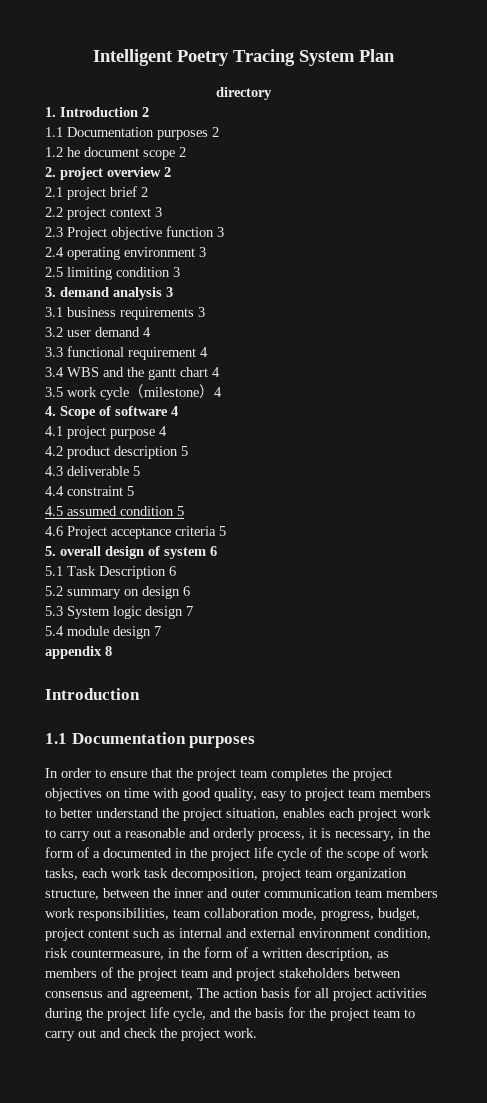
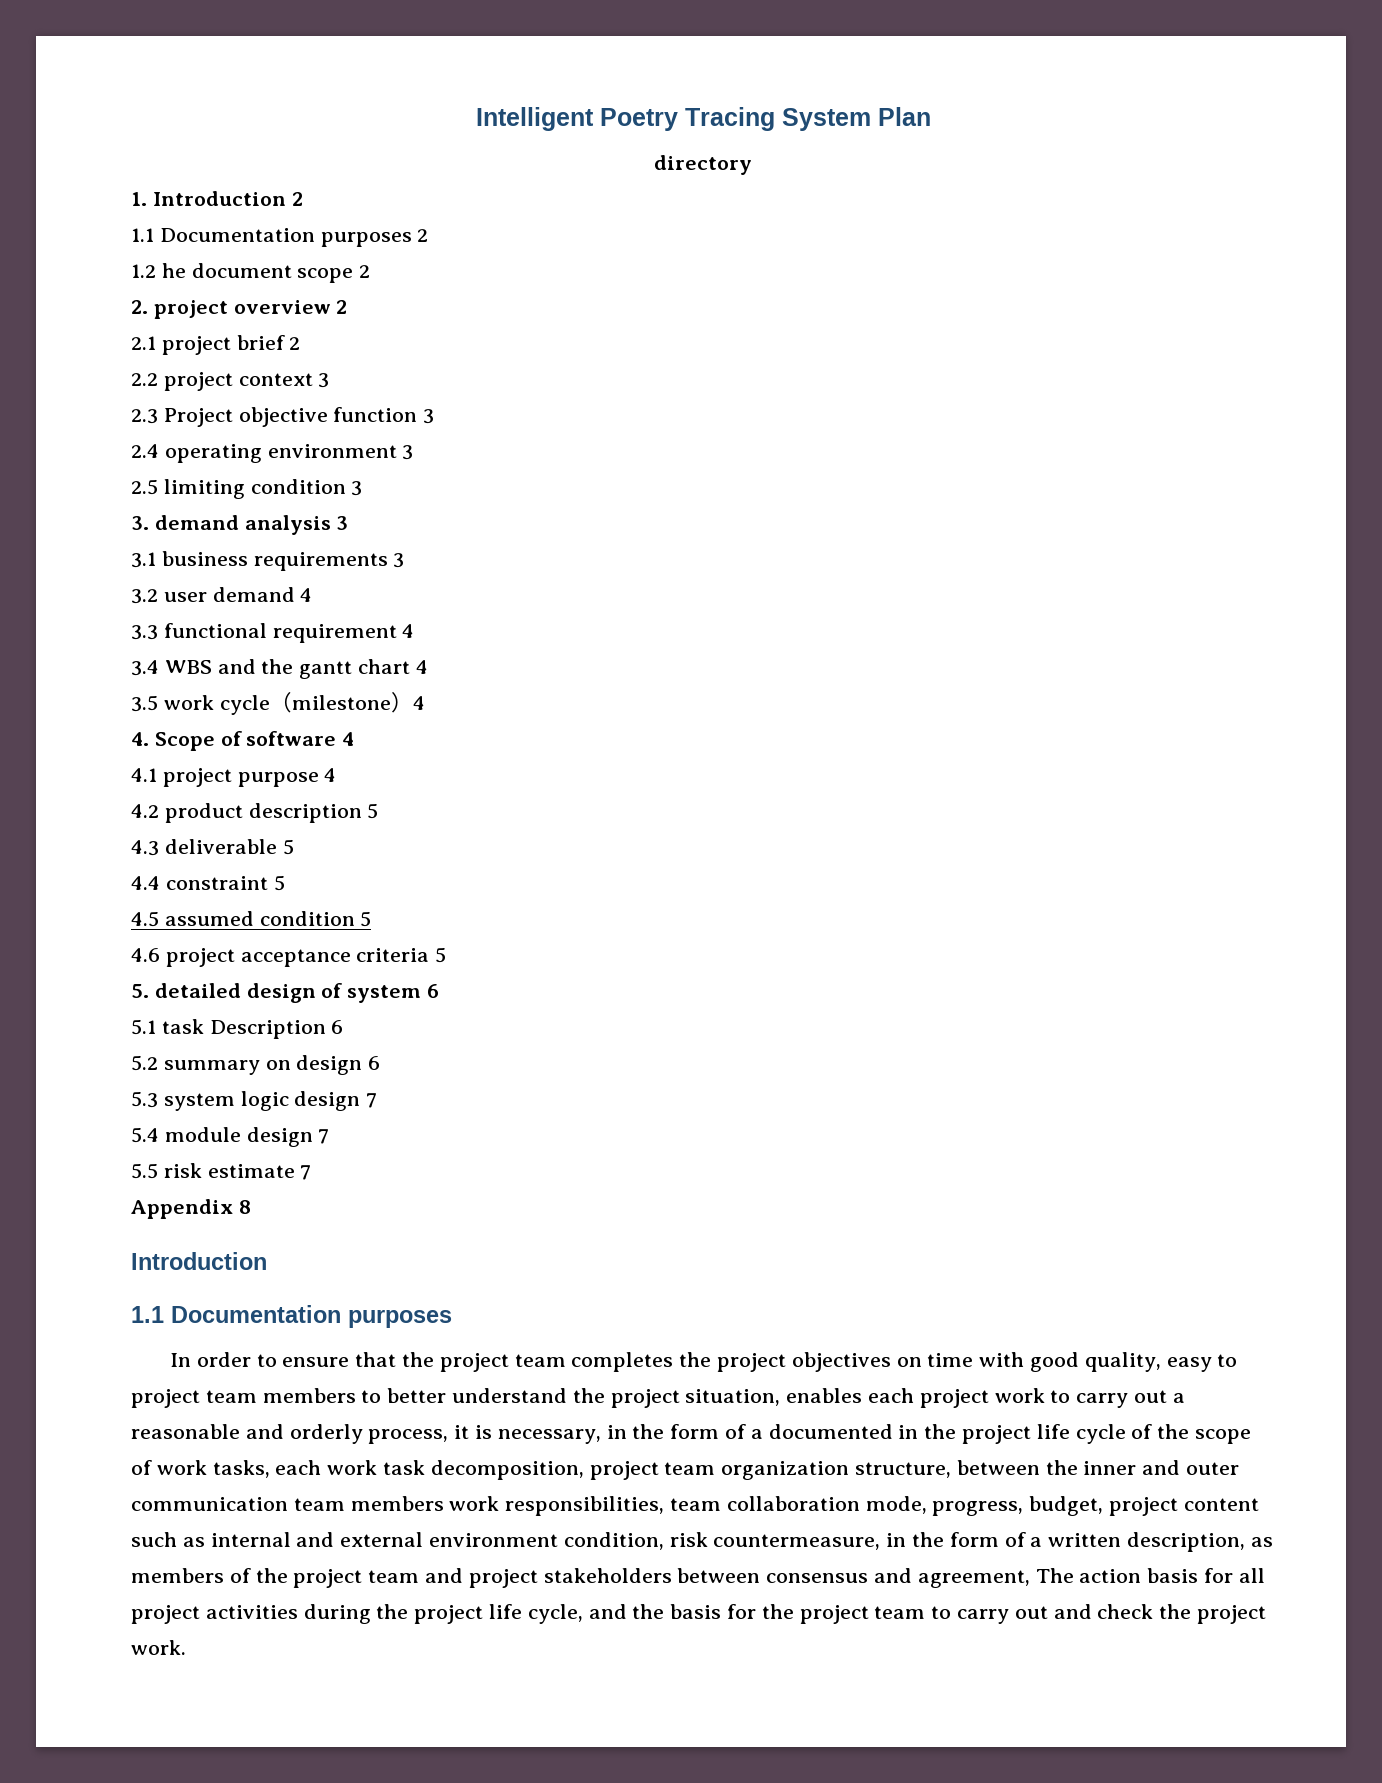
[67,526,107,539] Project -> [165,948,235,967] project
[60,546,101,556] overall -> [154,983,241,998] detailed
[67,566,96,576] Task -> [161,1019,204,1034] task
[67,606,110,619] System -> [163,1093,235,1111] system
[45,646,102,659] appendix -> [131,1163,312,1180] [131,1199,233,1219] 5.5 risk estimate 7 // Appendix

